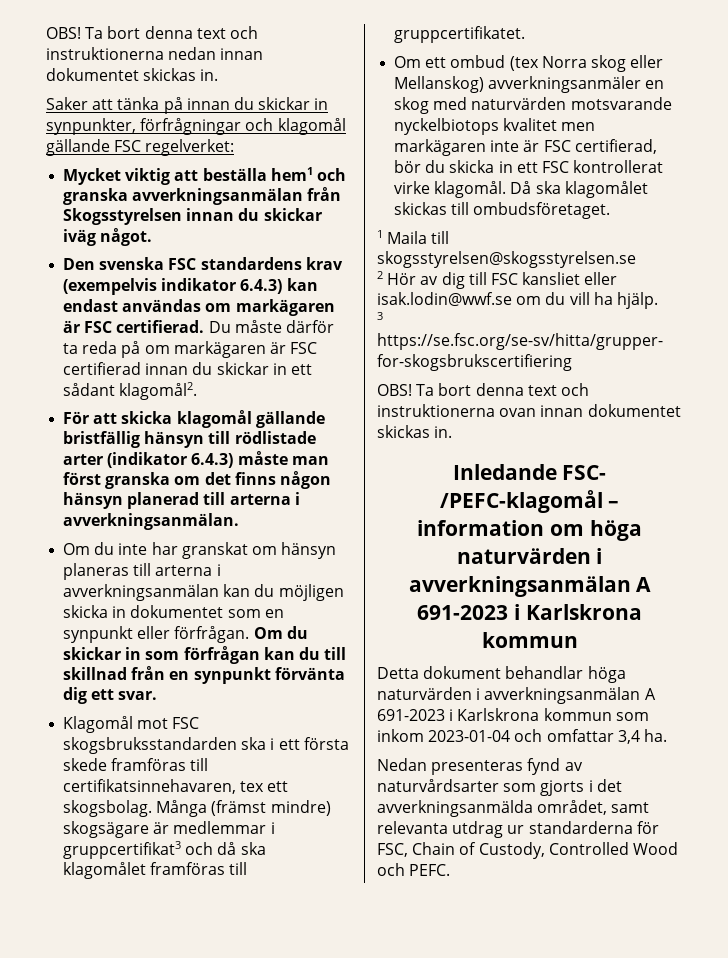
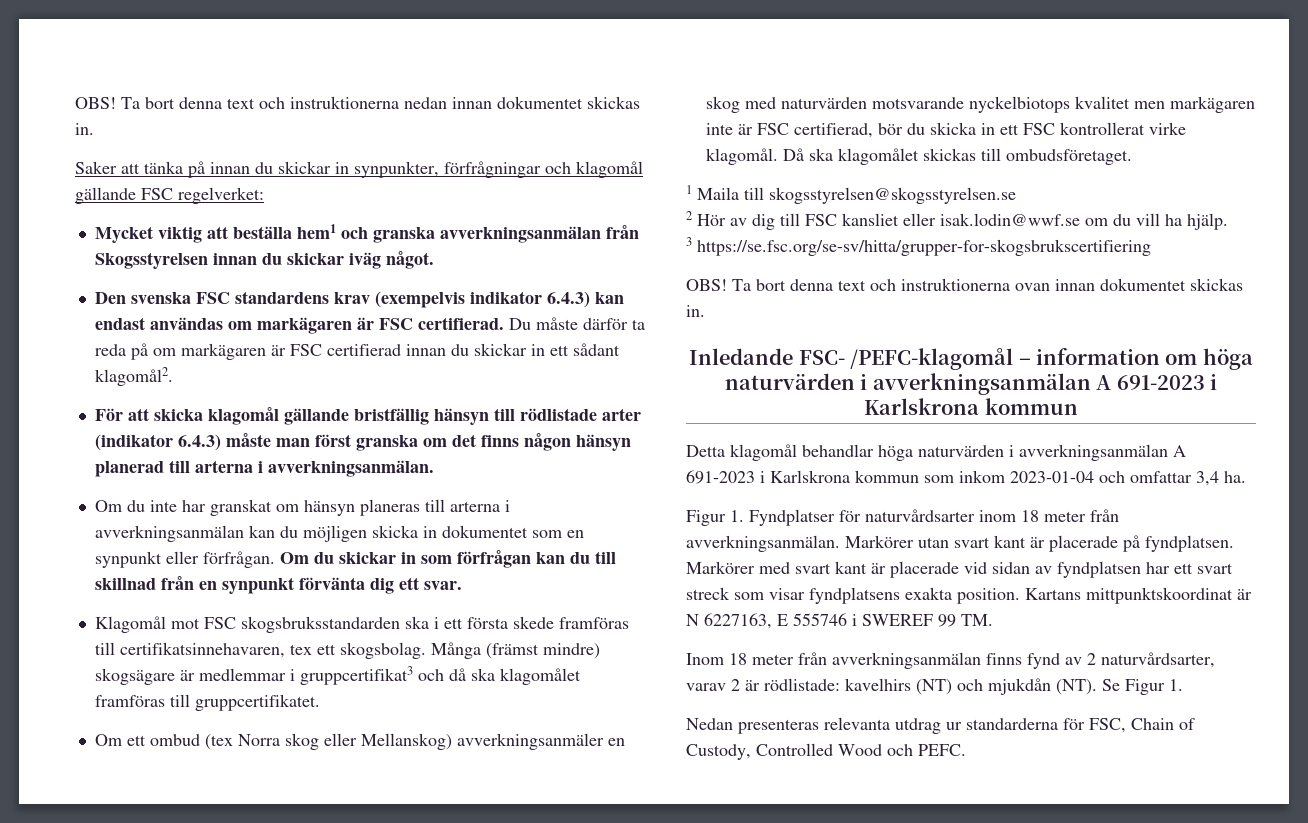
[423,666,502,679] dokument -> [730,444,797,461] klagomål
[377,758,583,775] [377,779,622,796] [377,800,650,817] Nedan presenteras fynd av naturvårdsarter som gjorts i det avverkningsanmälda området, samt -> [686,509,1119,526] [686,535,1234,552] [686,561,1233,578] [686,587,1252,604] [686,613,993,629] [686,652,1215,669] [686,678,1183,695] [686,718,819,734] Figur 1. Fyndplatser för naturvårdsarter inom 18 meter från avverkningsanmälan. Markörer utan svart kant är placerade på fyndplatsen. Markörer med svart kant är placerade vid sidan av fyndplatsen har ett svart streck som visar fyndplatsens exakta position. Kartans mittpunktskoordinat är N 6227163, E 555746 i SWEREF 99 TM. // Inom 18 meter från avverkningsanmälan finns fynd av 2 naturvårdsarter, varav 2 är rödlistade: kavelhirs (NT) och mjukdån (NT). Se Figur 1. // Nedan presenteras

